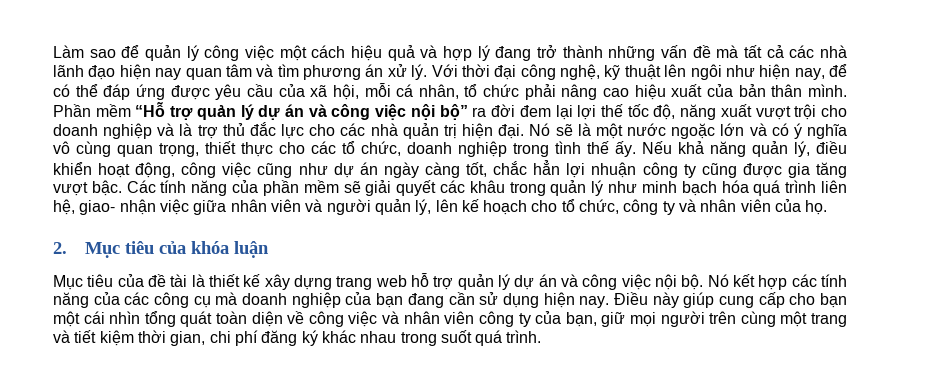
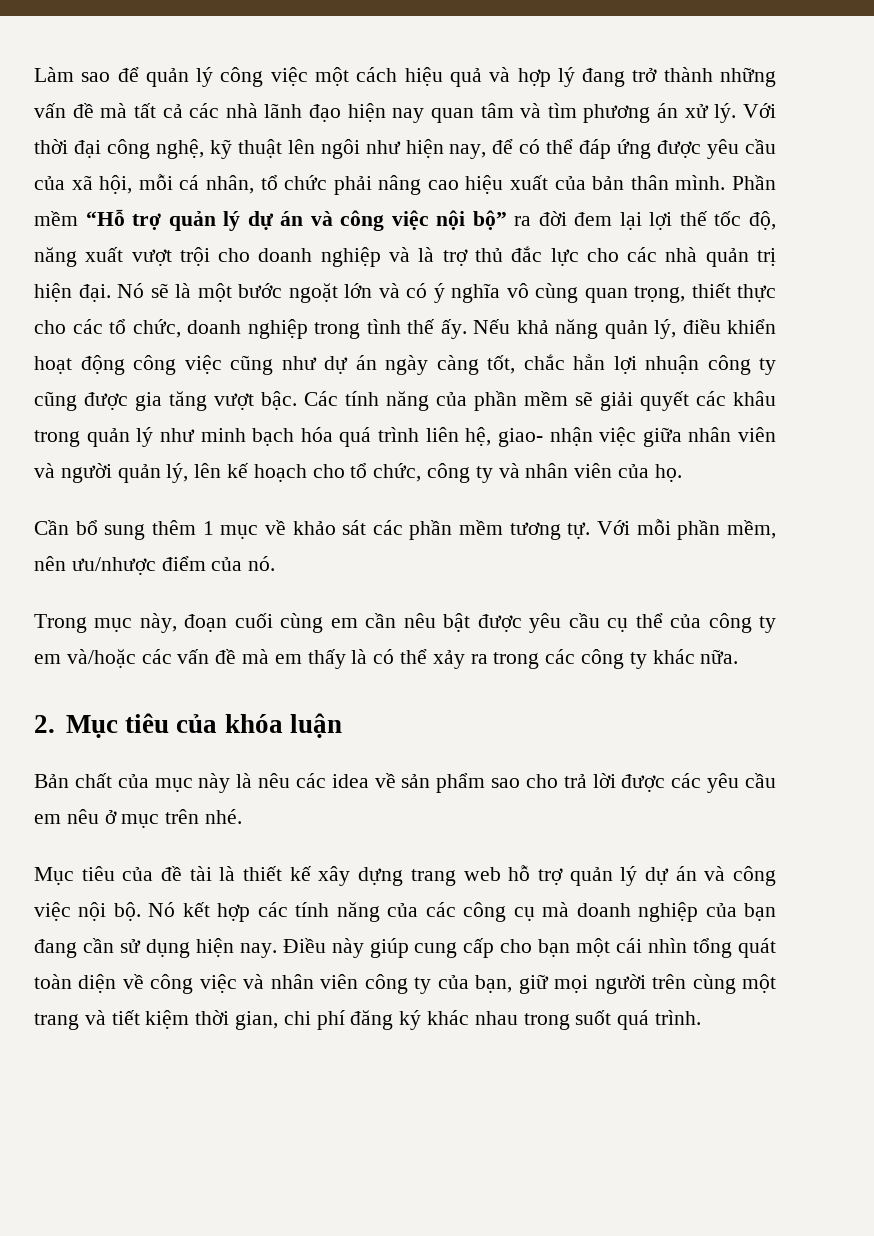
[627,123,716,139] nước ngoặc -> [238,283,338,303] bước ngoặt
[135,162,176,178] động, -> [80,355,125,375] động
(828, 207) none -> [34,519,776,540] [34,556,276,575] [34,613,777,633] [34,649,739,669] // Cần bổ sung thêm 1 mục về khảo sát các phần mềm tương tự. Với mỗi phần mềm, nên ưu/nhược điểm của nó. // Trong mục này, đoạn cuối cùng em cần nêu bật được yêu cầu cụ thể của công ty em và/hoặc các vấn đề mà em thấy là có thể xảy ra trong các công ty khác nữa.
(269, 249) none -> [34,773,777,793] [34,809,243,828] // Bản chất của mục này là nêu các idea về sản phẩm sao cho trả lời được các yêu cầu em nêu ở mục trên nhé.

